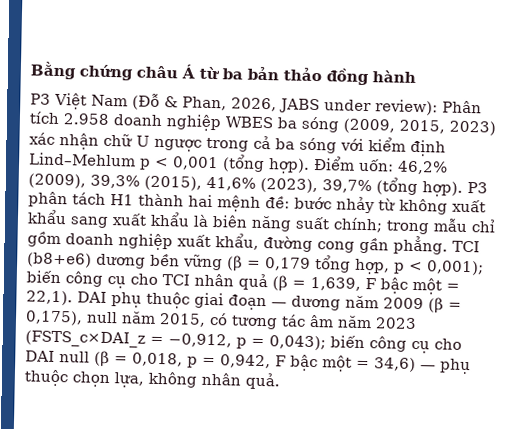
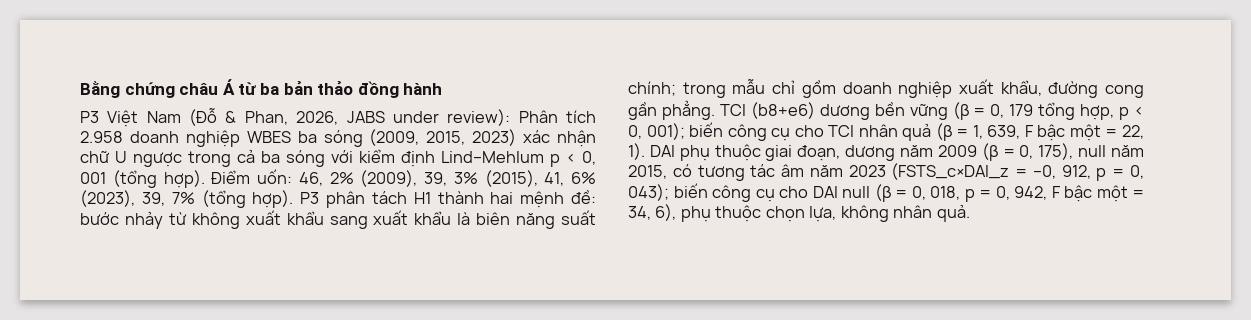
[172,156,219,171] 0,001 -> [582,151,596,165] [80,172,106,184] 0, 001
[397,160,448,175] [28,173,372,194] 46,2% (2009), 39,3% (2015), 41,6% (2023), 39,7% -> [298,170,596,187] [80,190,195,207] 46, 2% (2009), 39, 3% (2015), 41, 6% (2023), 39, 7%
[265,257,311,271] 0,179 -> [990,104,1034,118] 0, 179
[426,260,484,276] 0,001); -> [628,123,685,140] 0, 001);
[310,276,460,295] [26,290,73,306] 1,639, F bậc một = 22,1). -> [972,124,1144,141] [628,143,645,160] 1, 639, F bậc một = 22, 1).
[228,294,287,311] đoạn — -> [797,145,841,161] đoạn,
[25,310,83,326] 0,175), -> [1019,143,1074,160] 0, 175),
[168,333,326,351] −0,912, p = 0,043); -> [1032,165,1144,181] [628,184,669,201] −0, 912, p = 0, 043);
[132,352,436,373] 0,018, p = 0,942, F bậc một = 34,6) — -> [911,185,1144,202] [628,204,677,221] 0, 018, p = 0, 942, F bậc một = 34, 6),

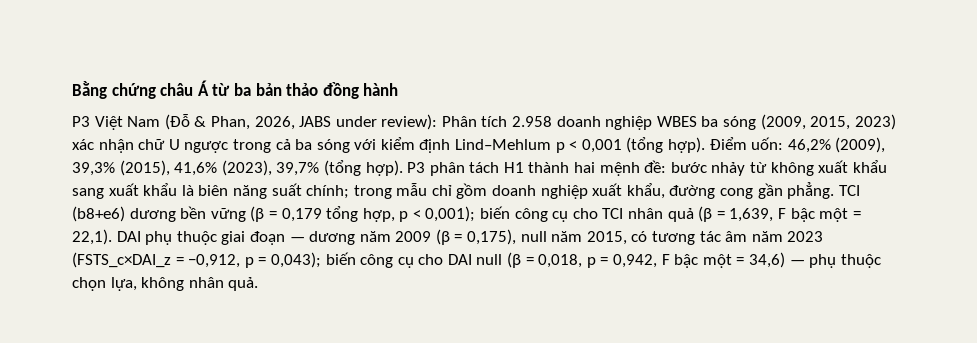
[582,151,596,165] [80,172,106,184] 0, 001 -> [581,139,622,153] 0,001
[298,170,596,187] [80,190,195,207] 46, 2% (2009), 39, 3% (2015), 41, 6% (2023), 39, 7% -> [787,137,886,153] [72,160,320,176] 46,2% (2009), 39,3% (2015), 41,6% (2023), 39,7%
[990,104,1034,118] 0, 179 -> [281,208,322,222] 0,179
[628,123,685,140] 0, 001); -> [425,206,476,222] 0,001);
[972,124,1144,141] [628,143,645,160] 1, 639, F bậc một = 22, 1). -> [729,208,861,222] [72,229,112,245] 1,639, F bậc một = 22,1).
[797,145,841,161] đoạn, -> [249,231,305,245] đoạn —
[1019,143,1074,160] 0, 175), -> [467,229,517,245] 0,175),
[1032,165,1144,181] [628,184,669,201] −0, 912, p = 0, 043); -> [188,252,321,268] −0,912, p = 0,043);
[911,185,1144,202] [628,204,677,221] 0, 018, p = 0, 942, F bậc một = 34, 6), -> [538,252,805,268] 0,018, p = 0,942, F bậc một = 34,6) —

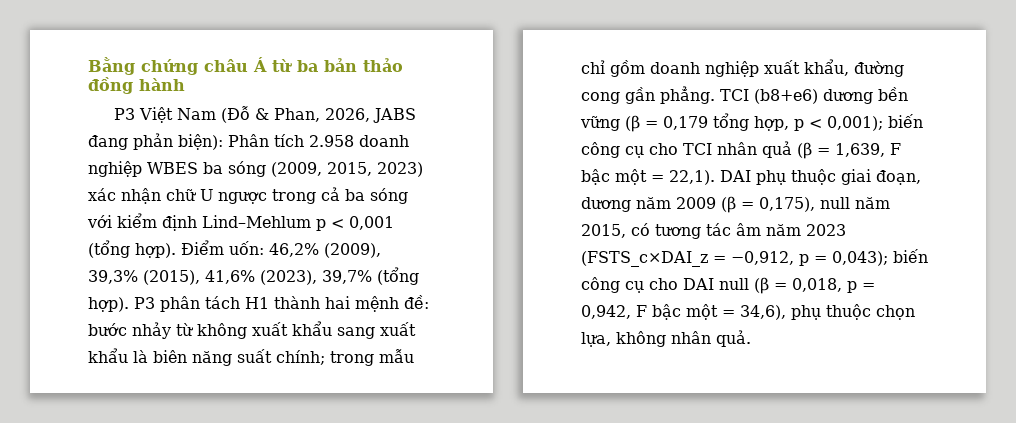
[335,114,438,130] under review): -> [88,133,223,150] đang phản biện):
[249,231,305,245] đoạn — -> [876,170,921,185] đoạn,
[748,252,805,268] 34,6) — -> [740,305,786,320] 34,6),

